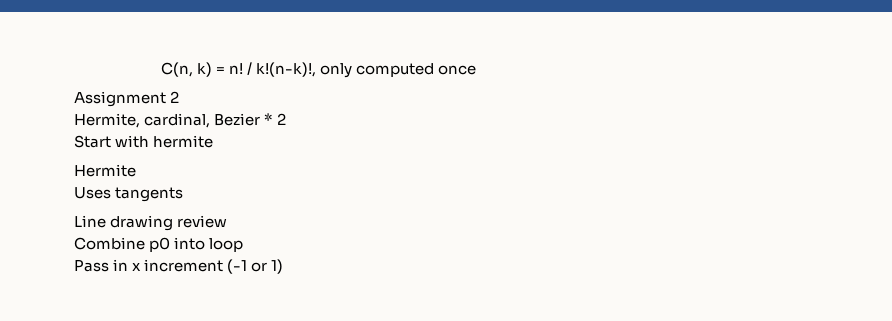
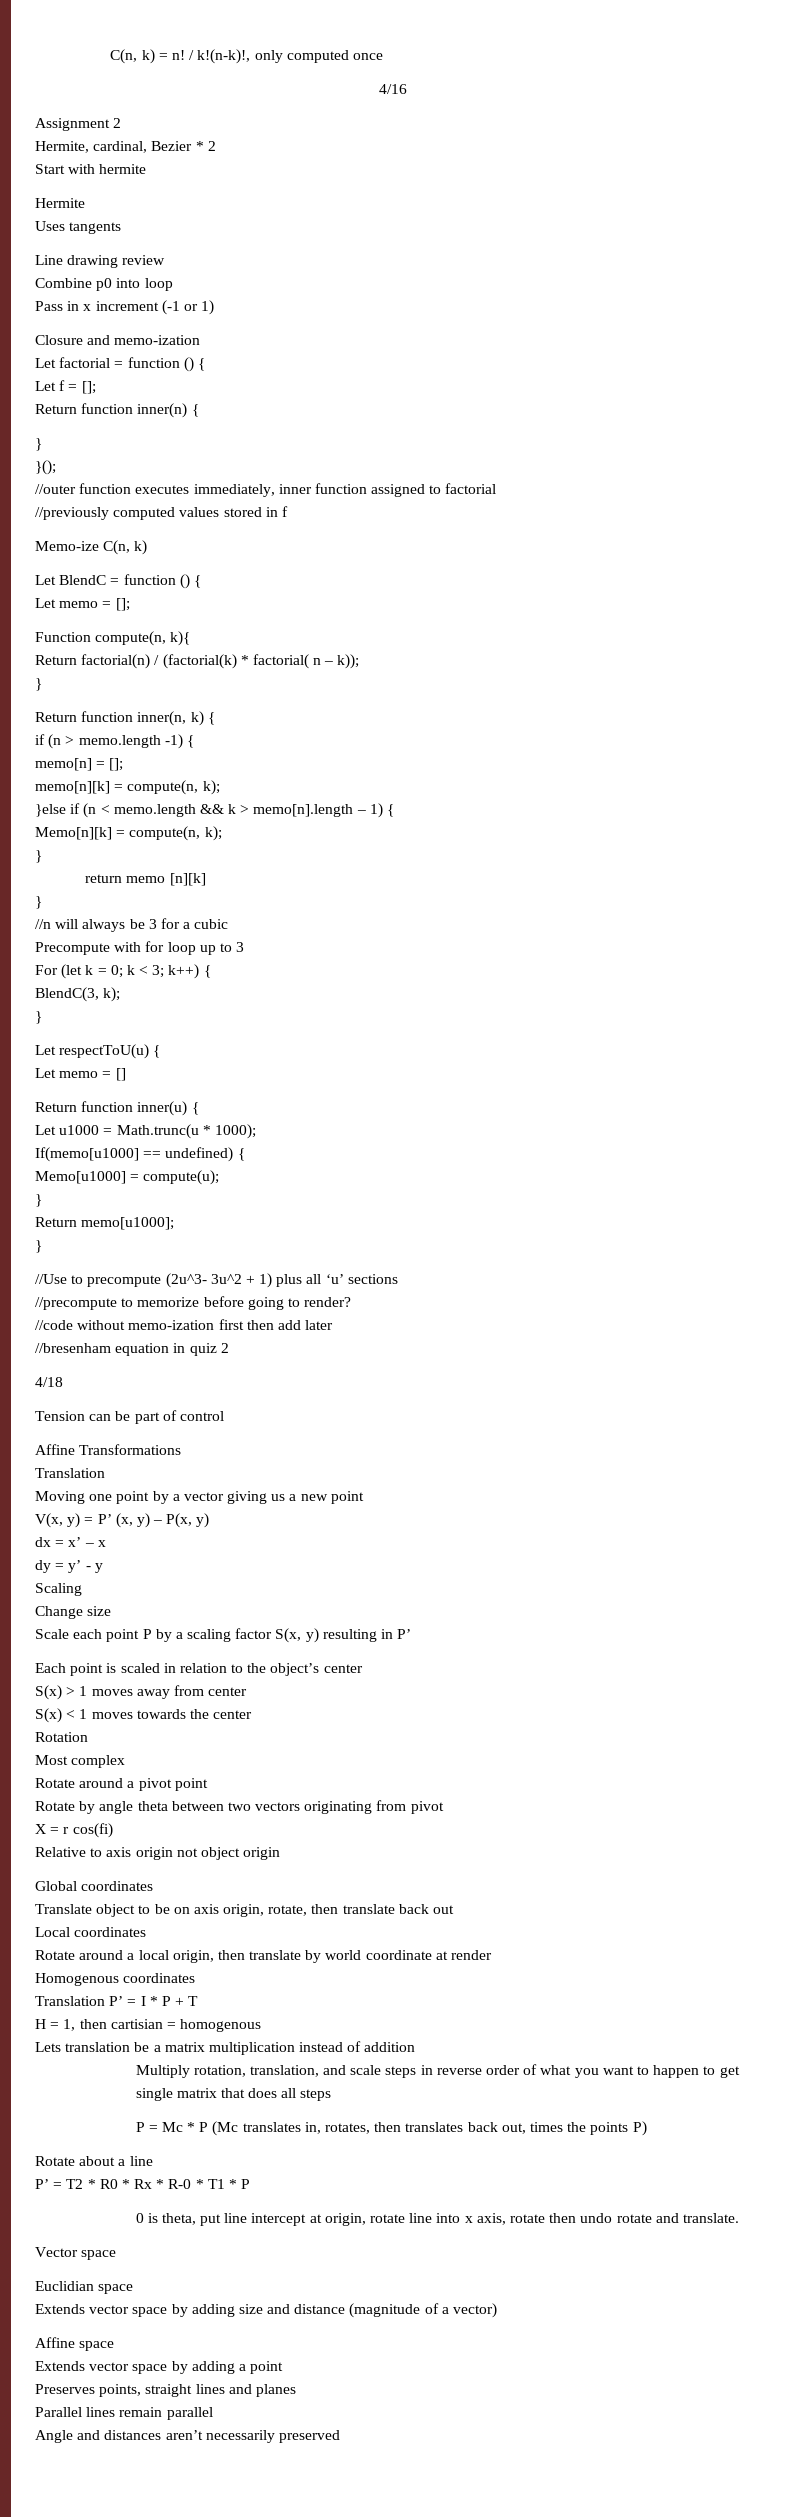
(476, 70) none -> [379,84,407,94] // 4/16
(284, 266) none -> [35,335,201,345] [35,357,205,372] [35,380,96,394] [35,403,199,418] [35,438,42,451] [35,460,56,475] [35,483,497,497] [35,506,288,520] [35,540,148,555] [35,574,201,589] [35,598,130,611] [35,631,191,646] [35,654,360,669] [35,678,42,691] [35,711,215,726] [35,734,194,749] [35,758,124,771] [35,780,220,795] [35,803,395,818] [35,826,222,841] [35,850,42,863] [85,873,206,886] [35,896,42,909] [35,918,229,932] [35,941,245,955] [35,964,211,979] [35,987,121,1002] [35,1011,42,1024] [35,1044,161,1059] [35,1068,126,1081] [35,1101,199,1116] [35,1124,256,1139] [35,1147,245,1162] [35,1170,220,1185] [35,1194,42,1207] [35,1217,175,1230] [35,1240,42,1253] [35,1273,398,1288] [35,1296,352,1310] [35,1319,334,1330] [35,1343,229,1356] [35,1377,63,1387] [35,1410,224,1424] [35,1444,182,1455] [35,1468,105,1478] [35,1491,364,1504] [35,1513,210,1528] [35,1537,106,1547] [35,1560,103,1573] [35,1583,82,1596] [35,1606,112,1619] [35,1628,412,1643] [35,1663,363,1676] [35,1685,248,1700] [35,1708,253,1723] [35,1732,88,1742] [35,1755,126,1768] [35,1778,208,1791] [35,1800,444,1814] [35,1823,113,1838] [35,1847,281,1860] [35,1881,154,1891] [35,1904,455,1917] [35,1927,147,1937] [35,1950,493,1963] [35,1973,196,1986] [35,1996,199,2006] [35,2019,262,2032] [35,2041,416,2055] [135,2064,740,2078] [135,2088,332,2101] [135,2121,647,2136] [35,2156,153,2166] [35,2179,251,2189] [135,2213,739,2226] [35,2247,117,2260] [35,2281,134,2294] [35,2303,498,2318] [35,2337,115,2351] [35,2361,284,2374] [35,2384,296,2397] [35,2407,213,2420] [35,2430,340,2443] // Closure and memo-ization // Let factorial = function () { // Let f = []; // Return function inner(n) { // } // }(); // //outer function executes immediately, inner function assigned to factorial // //previously computed values stored in f // Memo-ize C(n, k) // Let BlendC = function () { // Let memo = []; // Function compute(n, k){ // Return factorial(n) / (factorial(k) * factorial( n – k)); // } // Return function inner(n, k) { // if (n > memo.length -1) { // memo[n] = []; // memo[n][k] = compute(n, k); // }else if (n < memo.length && k > memo[n].length – 1) { // Memo[n][k] = compute(n, k); // } // return memo [n][k] // } // //n will always be 3 for a cubic // Precompute with for loop up to 3 // For (let k = 0; k < 3; k++) { // BlendC(3, k); // } // Let respectToU(u) { // Let memo = [] // Return function inner(u) { // Let u1000 = Math.trunc(u * 1000); // If(memo[u1000] == undefined) { // Memo[u1000] = compute(u); // } // Return memo[u1000]; // } // //Use to precompute (2u^3- 3u^2 + 1) plus all ‘u’ sections // //precompute to memorize before going to render? // //code without memo-ization first then add later // //bresenham equation in quiz 2 // 4/18 // Tension can be part of control // Affine Transformations // Translation // Moving one point by a vector giving us a new point // V(x, y) = P’ (x, y) – P(x, y) // dx = x’ – x // dy = y’ - y // Scaling // Change size // Scale each point P by a scaling factor S(x, y) resulting in P’ // Each point is scaled in relation to the object’s center // S(x) > 1 moves away from center // S(x) < 1 moves towards the center // Rotation // Most complex // Rotate around a pivot point // Rotate by angle theta between two vectors originating from pivot // X = r cos(fi) // Relative to axis origin not object origin // Global coordinates // Translate object to be on axis origin, rotate, then translate back out // Local coordinates // Rotate around a local origin, then translate by world coordinate at render // Homogenous coordinates // Translation P’ = I * P + T // H = 1, then cartisian = homogenous // Lets translation be a matrix multiplication instead of addition // Multiply rotation, translation, and scale steps in reverse order of what you want to happen to get single matrix that does all steps // P = Mc * P (Mc translates in, rotates, then translates back out, times the points P) // Rotate about a line // P’ = T2 * R0 * Rx * R-0 * T1 * P // 0 is theta, put line intercept at origin, rotate line into x axis, rotate then undo rotate and translate. // Vector space // Euclidian space // Extends vector space by adding size and distance (magnitude of a vector) // Affine space // Extends vector space by adding a point // Preserves points, straight lines and planes // Parallel lines remain parallel // Angle and distances aren’t necessarily preserved

